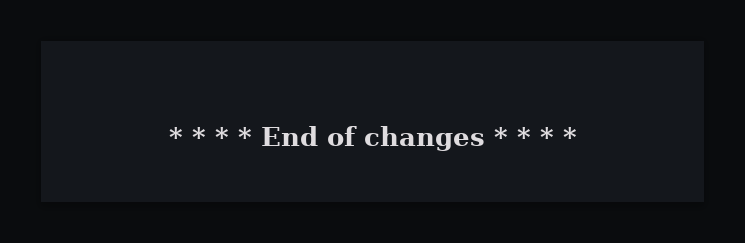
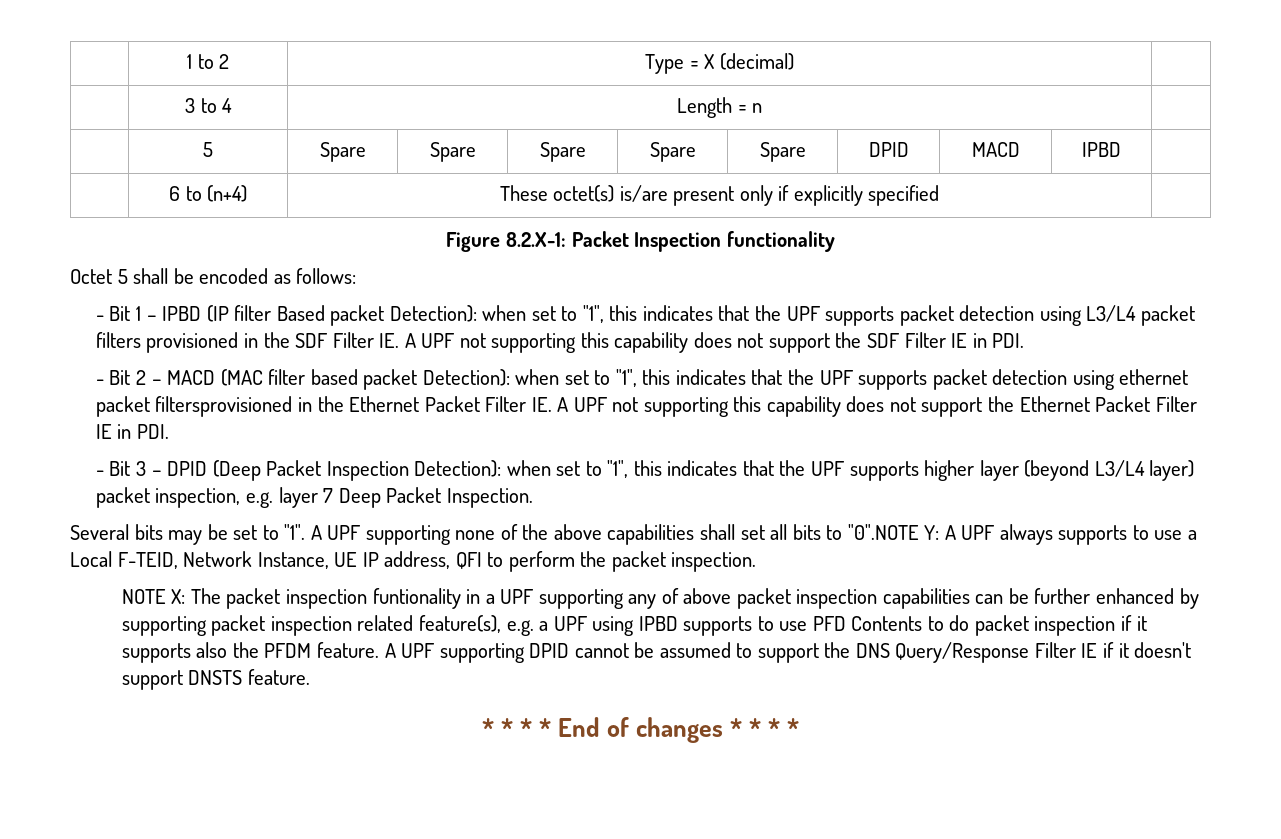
(168, 136) none -> [186,54,230,69] [645,53,794,74] [184,98,233,113] [676,97,763,118] [203,142,213,157] [319,142,366,162] [429,142,476,162] [539,142,586,162] [649,142,696,162] [759,142,806,162] [868,142,909,157] [971,142,1020,157] [1082,142,1121,157] [168,185,248,202] [499,185,940,206] [446,231,835,252] [70,268,357,284] [95,305,1195,326] [95,332,1025,353] [95,369,1189,390] [95,396,1197,417] [95,424,169,439] [95,460,1195,481] [95,487,533,508] [70,524,1197,545] [70,551,757,572] [121,588,1199,609] [121,615,1147,636] [121,642,1192,663] [121,669,310,690] | 1 to 2 | Type = X (decimal) | // | 3 to 4 | Length = n | // | 5 | Spare | Spare | Spare | Spare | Spare | DPID | MACD | IPBD | // | 6 to (n+4) | These octet(s) is/are present only if explicitly specified | // Figure 8.2.X-1: Packet Inspection functionality // Octet 5 shall be encoded as follows: // - Bit 1 – IPBD (IP filter Based packet Detection): when set to "1", this indicates that the UPF supports packet detection using L3/L4 packet filters provisioned in the SDF Filter IE. A UPF not supporting this capability does not support the SDF Filter IE in PDI. // - Bit 2 – MACD (MAC filter based packet Detection): when set to "1", this indicates that the UPF supports packet detection using ethernet packet filtersprovisioned in the Ethernet Packet Filter IE. A UPF not supporting this capability does not support the Ethernet Packet Filter IE in PDI. // - Bit 3 – DPID (Deep Packet Inspection Detection): when set to "1", this indicates that the UPF supports higher layer (beyond L3/L4 layer) packet inspection, e.g. layer 7 Deep Packet Inspection. // Several bits may be set to "1". A UPF supporting none of the above capabilities shall set all bits to "0".NOTE Y: A UPF always supports to use a Local F-TEID, Network Instance, UE IP address, QFI to perform the packet inspection. // NOTE X: The packet inspection funtionality in a UPF supporting any of above packet inspection capabilities can be further enhanced by supporting packet inspection related feature(s), e.g. a UPF using IPBD supports to use PFD Contents to do packet inspection if it supports also the PFDM feature. A UPF supporting DPID cannot be assumed to support the DNS Query/Response Filter IE if it doesn't support DNSTS feature. //

